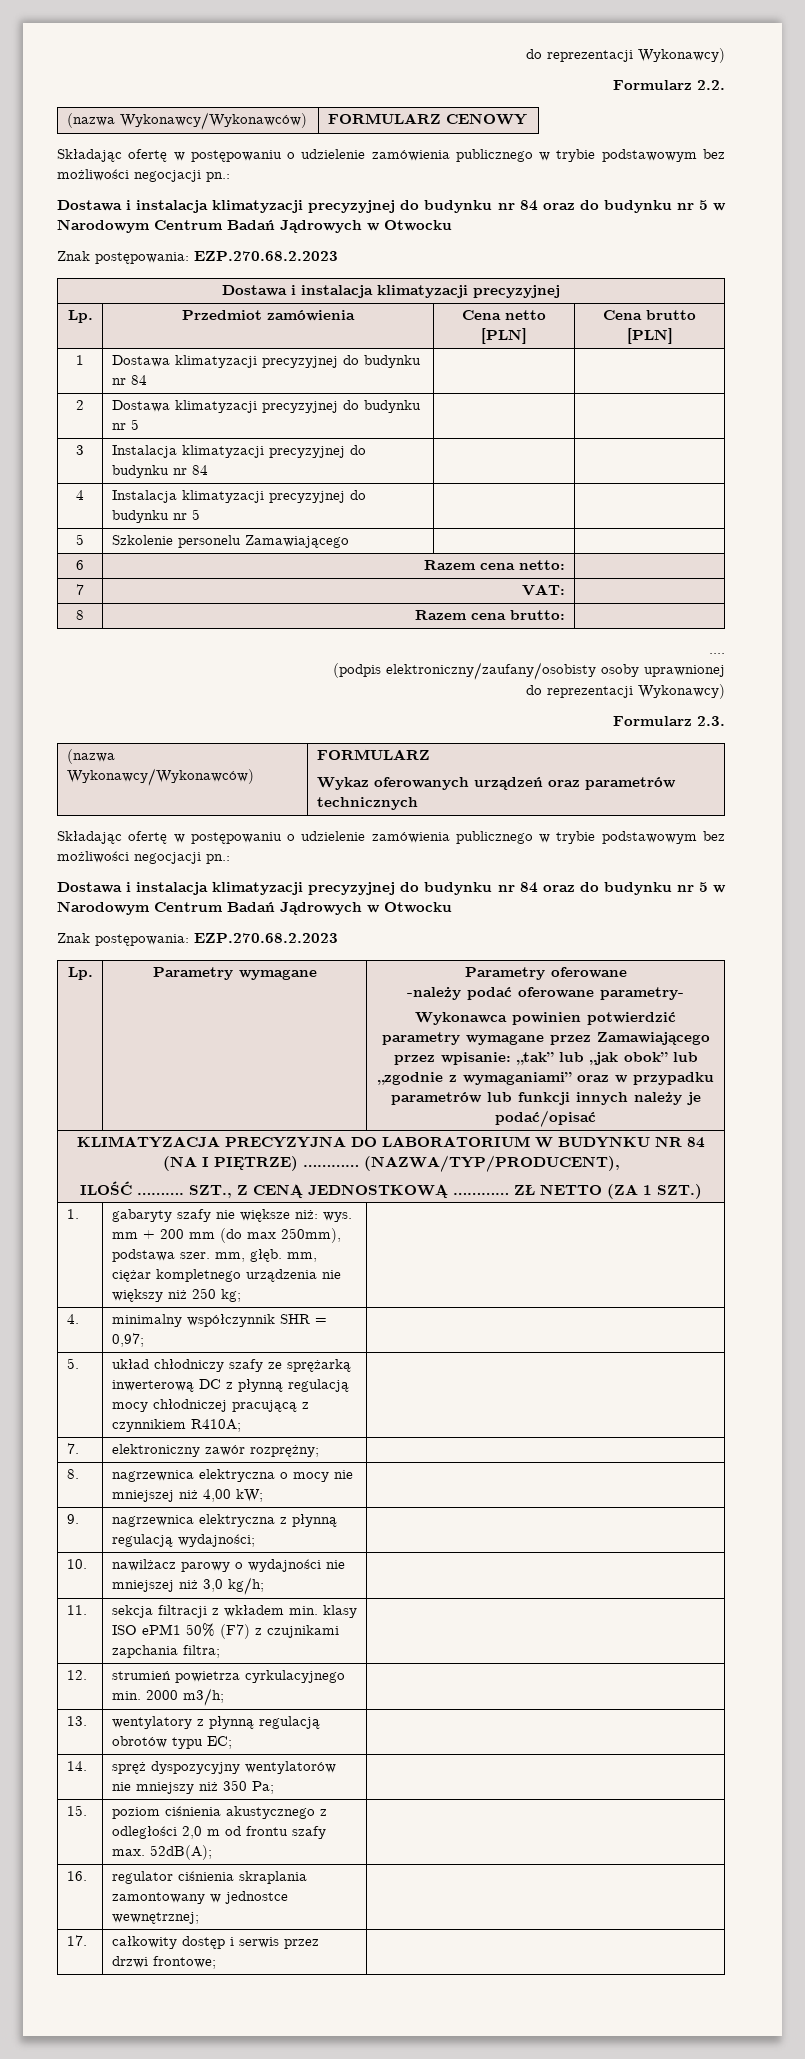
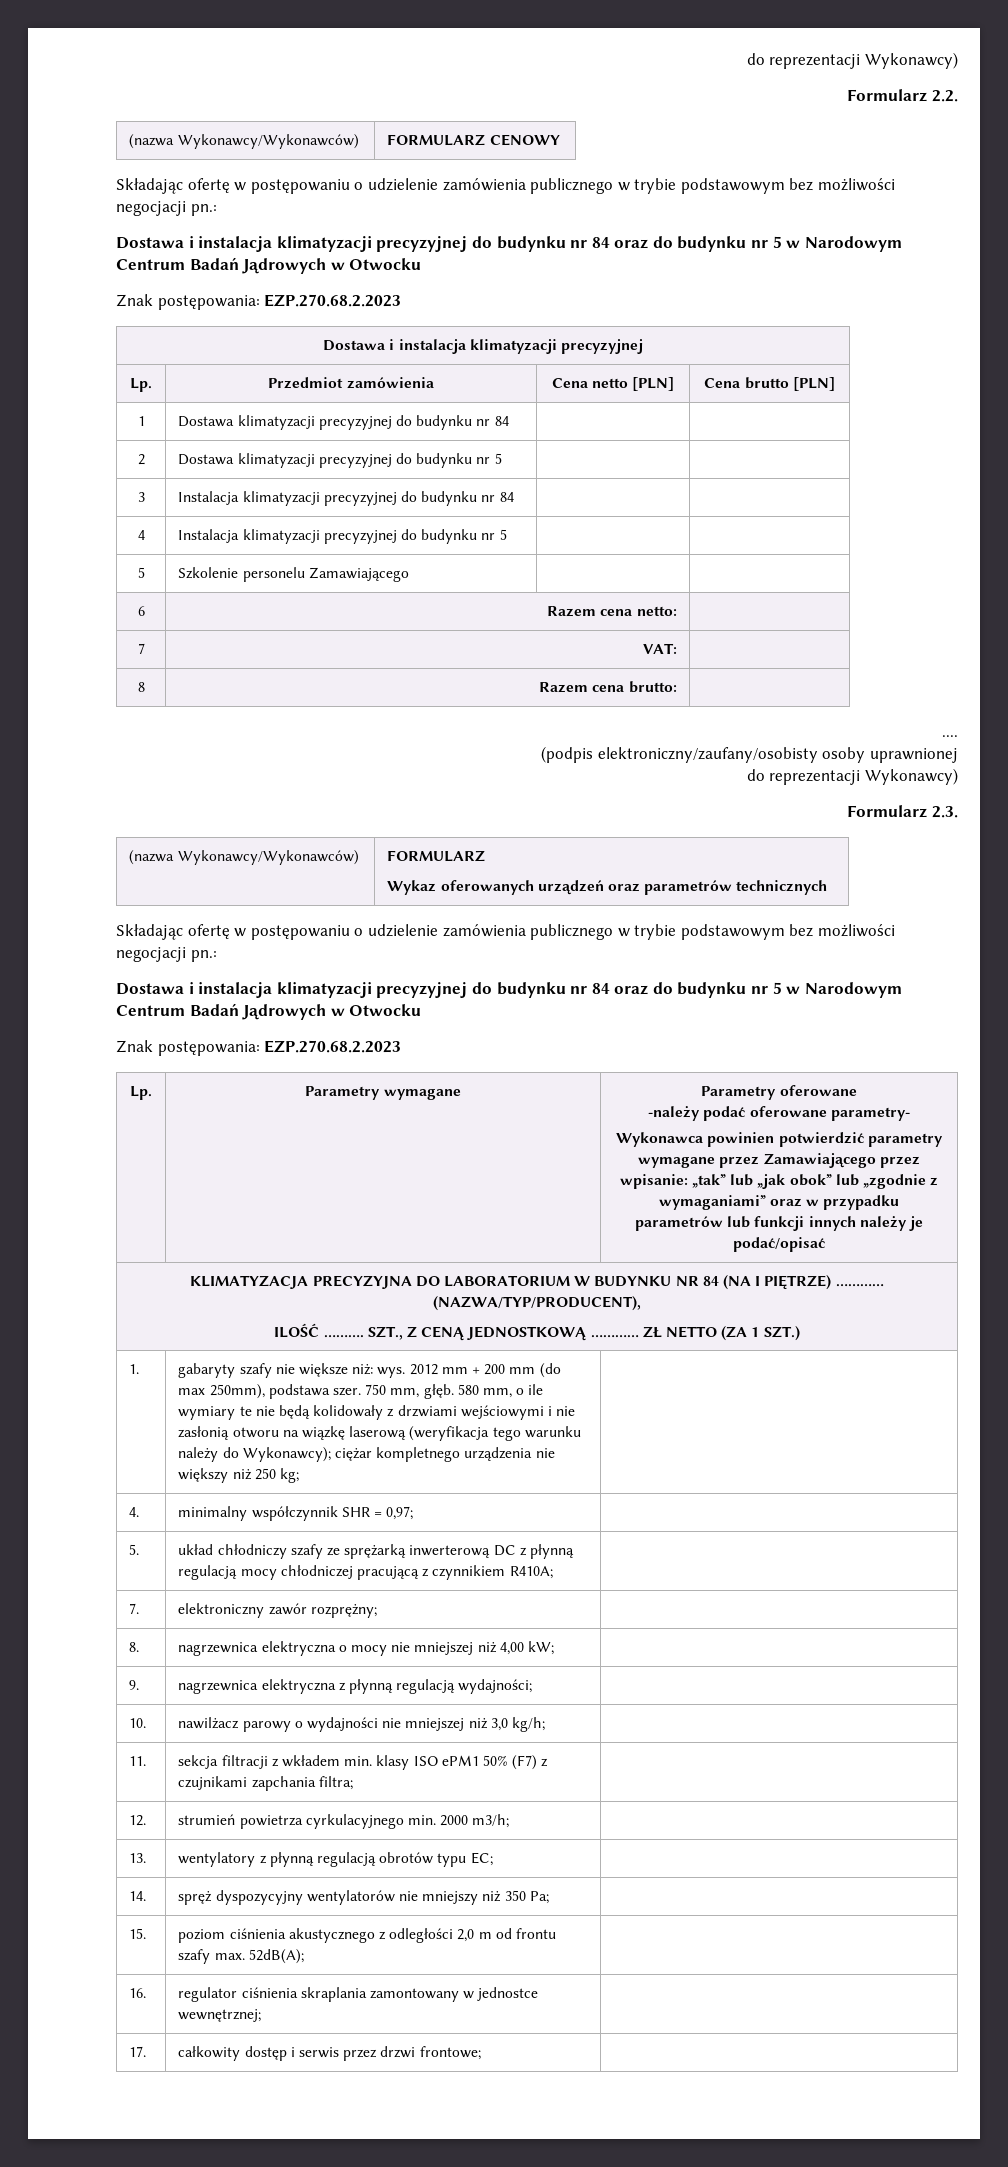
(352, 1217) none -> [409,1364,438,1375] 2012
(210, 1255) none -> [365,1384,387,1395] 750
[286,1252,317,1262] mm, -> [457,1384,544,1398] [178,1405,576,1420] [178,1426,581,1441] [178,1447,331,1462] 580 mm, o ile wymiary te nie będą kolidowały z drzwiami wejściowymi i nie zasłonią otworu na wiązkę laserową (weryfikacja tego warunku należy do Wykonawcy);

